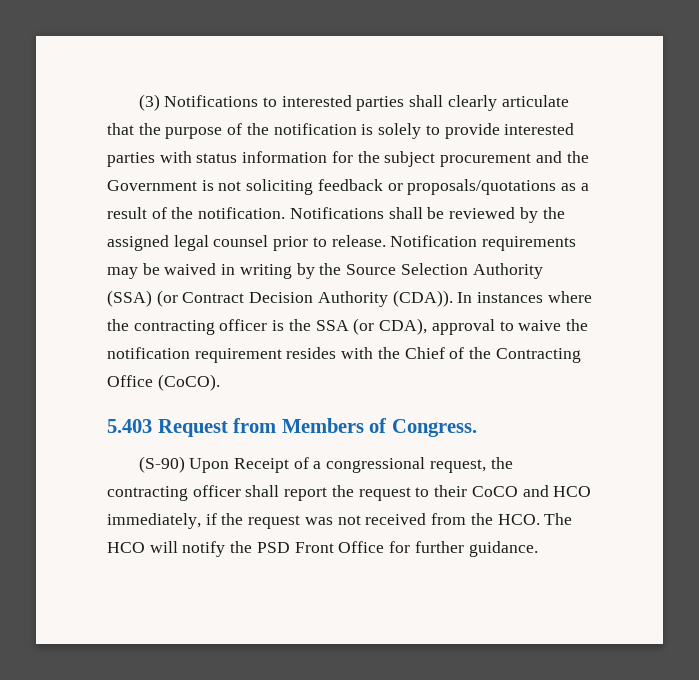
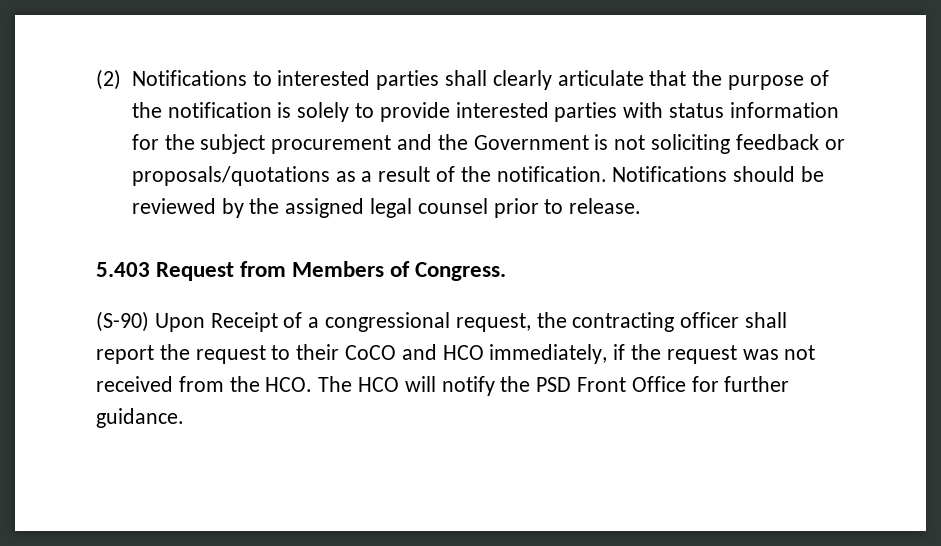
[138,94,160,111] (3) -> [96,69,121,90] (2)
[388,207,423,219] shall -> [733,166,796,182] should
[390,235,577,251] [107,263,543,279] [107,290,592,307] [107,318,588,335] [107,347,581,363] [107,374,220,391] Notification requirements may be waived in writing by the Source Selection Authority (SSA) (or Contract Decision Authority (CDA)). In instances where the contracting officer is the SSA (or CDA), approval to waive the notification requirement resides with the Chief of the Contracting Office (CoCO). -> (642, 206) none

